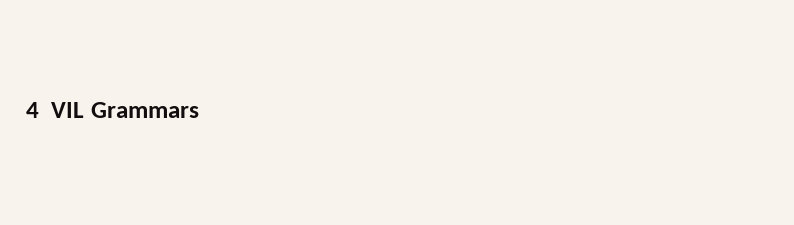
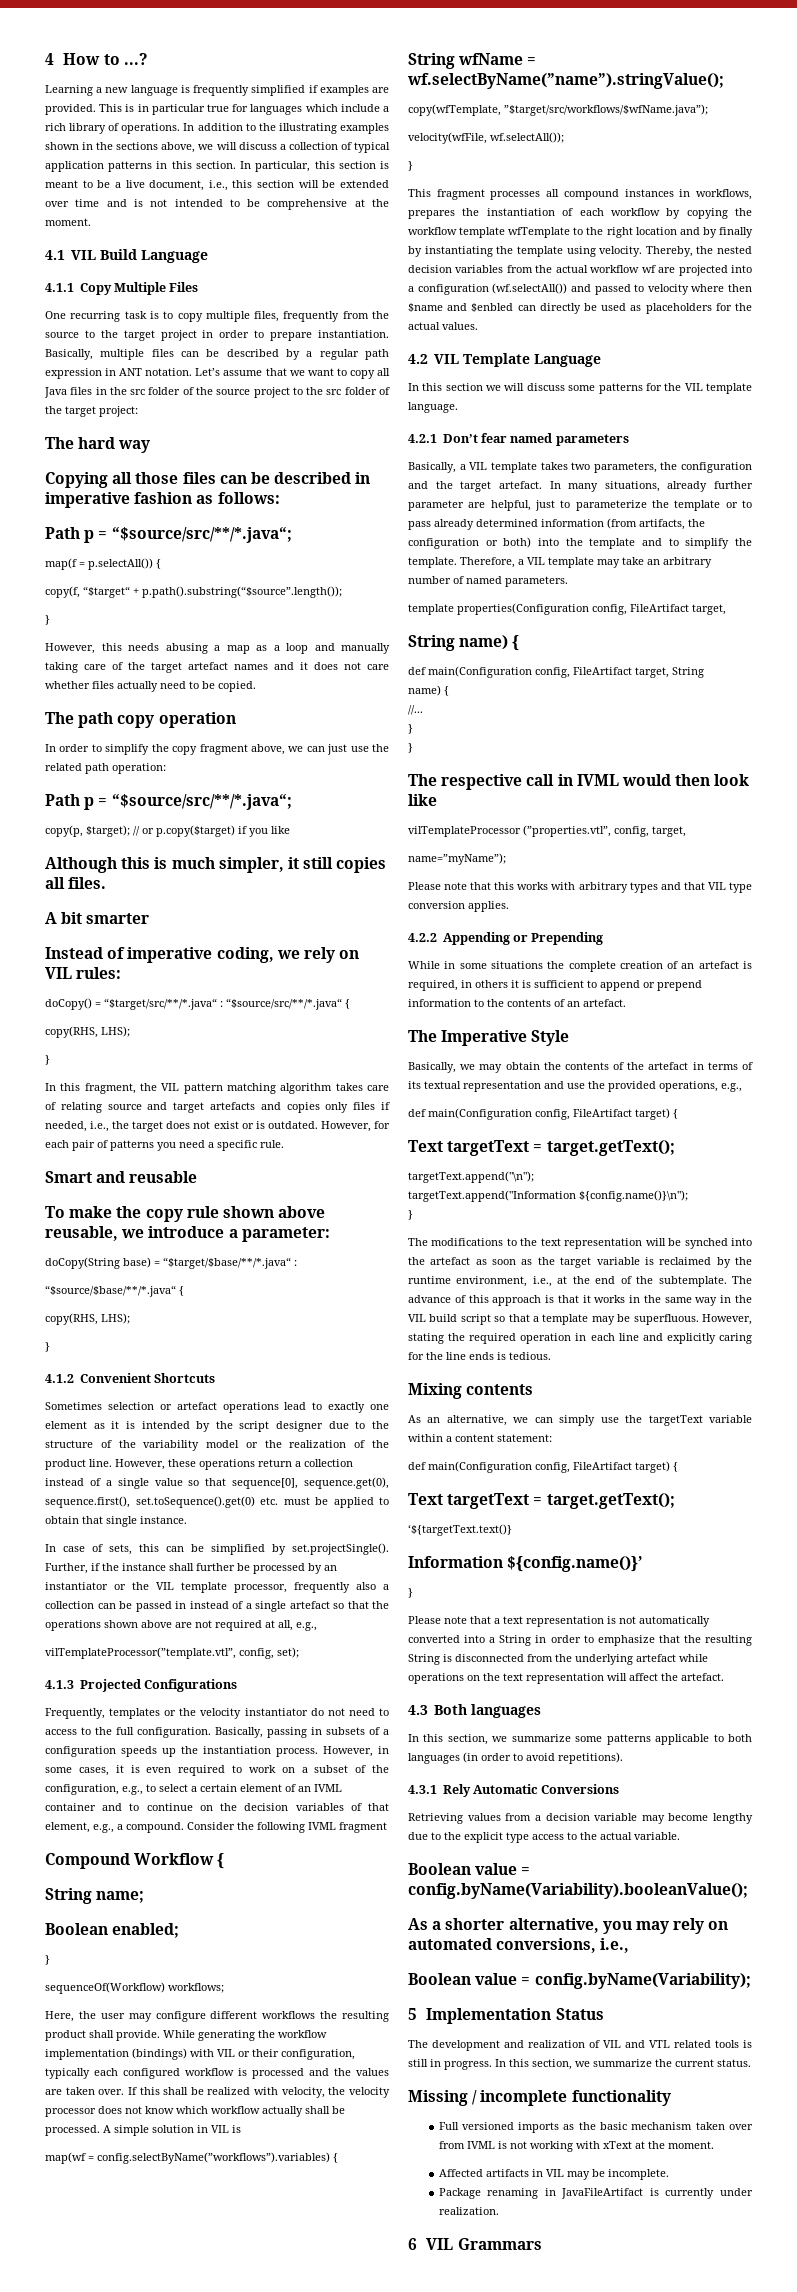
(39, 110) none -> [63,53,148,65] [45,85,390,96] [45,104,389,115] [45,123,389,134] [45,142,390,153] [45,161,390,172] [45,180,389,191] [45,199,390,210] [45,218,91,226] [45,249,208,263] [45,282,199,295] [45,311,390,322] [45,330,389,341] [45,349,389,360] [45,368,390,379] [44,387,390,398] [45,406,138,417] [45,437,151,453] [45,472,371,488] [45,492,280,508] [45,527,292,543] [45,558,161,570] [45,586,342,598] [45,615,50,625] [45,643,390,654] [45,662,389,673] [45,681,256,692] [45,712,236,728] [45,744,390,755] [45,763,166,774] [45,794,292,810] [45,825,290,837] [45,857,387,873] [45,877,107,889] [45,912,150,924] [45,947,360,963] [45,967,122,979] [45,998,350,1010] [45,1026,130,1038] [45,1055,50,1065] [45,1083,389,1094] [45,1102,391,1113] [45,1121,390,1132] [45,1140,284,1151] [45,1171,198,1183] [45,1206,326,1222] [45,1226,330,1242] [45,1257,297,1269] [45,1285,184,1297] [45,1313,130,1325] [45,1342,50,1352] [45,1373,215,1383] [45,1402,389,1413] [45,1421,389,1432] [45,1440,389,1451] [45,1459,353,1470] [45,1477,389,1489] [45,1496,389,1508] [45,1516,187,1527] [45,1543,389,1555] [45,1563,337,1574] [45,1582,389,1593] [45,1601,389,1612] [45,1620,317,1631] [45,1647,299,1659] [45,1679,237,1692] [45,1708,389,1719] [45,1727,389,1738] [45,1746,389,1757] [45,1765,389,1776] [45,1784,342,1795] [45,1803,390,1811] [45,1822,387,1833] [45,1853,225,1869] [45,1888,145,1904] [45,1923,180,1938] [45,1955,50,1965] [45,1982,224,1994] [45,2011,389,2022] [45,2030,327,2041] [45,2048,355,2060] [45,2068,389,2079] [45,2087,390,2098] [45,2106,345,2117] [45,2125,241,2136] [45,2152,338,2164] [408,53,537,69] [407,73,724,89] [408,104,708,116] [408,132,564,144] [408,161,413,171] [408,189,752,200] [408,208,752,219] [408,227,753,238] [408,246,752,257] [408,265,752,276] [408,283,752,295] [408,303,752,314] [408,322,478,330] [408,353,601,367] [408,383,752,394] [408,402,458,413] [408,433,629,446] [408,462,752,473] [408,481,753,492] [408,500,752,511] [408,518,705,530] [408,537,752,549] [408,557,712,568] [408,576,568,587] [408,603,726,615] [408,635,520,651] [408,666,704,678] [408,685,449,696] [408,705,423,715] [408,724,413,734] [408,743,413,753] [408,774,750,790] [408,794,437,806] [408,825,686,837] [408,853,506,865] [408,882,752,893] [408,901,509,912] [408,932,604,945] [408,961,752,972] [408,980,702,991] [408,999,626,1007] [408,1030,570,1046] [408,1062,753,1073] [408,1081,742,1092] [408,1108,678,1120] [408,1140,675,1156] [408,1171,534,1183] [408,1190,688,1202] [408,1210,413,1220] [408,1238,752,1249] [408,1257,752,1268] [408,1276,753,1287] [408,1295,752,1306] [408,1314,752,1325] [408,1333,752,1344] [408,1352,551,1360] [408,1383,534,1399] [408,1415,752,1426] [408,1434,552,1442] [408,1461,678,1473] [408,1493,675,1509] [408,1524,512,1536] [408,1556,643,1572] [408,1588,413,1598] [408,1616,710,1627] [408,1635,752,1646] [408,1654,708,1665] [408,1673,724,1684] [408,1704,541,1718] [408,1734,752,1745] [408,1752,623,1764] [408,1784,620,1797] [408,1813,753,1824] [408,1832,680,1843] [408,1863,531,1875] [408,1883,748,1899] [408,1918,729,1934] [408,1938,630,1953] [408,1973,751,1989] [408,2008,604,2024] [408,2040,752,2051] [408,2059,751,2070] [408,2090,671,2106] [438,2122,753,2133] [438,2141,714,2152] [438,2169,669,2180] [438,2188,753,2199] [438,2207,499,2215] [408,2238,417,2250] How to ...? // Learning a new language is frequently simplified if examples are provided. This is in particular true for languages which include a rich library of operations. In addition to the illustrating examples shown in the sections above, we will discuss a collection of typical application patterns in this section. In particular, this section is meant to be a live document, i.e., this section will be extended over time and is not intended to be comprehensive at the moment. // 4.1 VIL Build Language // 4.1.1 Copy Multiple Files // One recurring task is to copy multiple files, frequently from the source to the target project in order to prepare instantiation. Basically, multiple files can be described by a regular path expression in ANT notation. Let’s assume that we want to copy all Java files in the src folder of the source project to the src folder of the target project: // The hard way // Copying all those files can be described in imperative fashion as follows: // Path p = “$source/src/**/*.java“; // map(f = p.selectAll()) { // copy(f, “$target“ + p.path().substring(“$source”.length()); // } // However, this needs abusing a map as a loop and manually taking care of the target artefact names and it does not care whether files actually need to be copied. // The path copy operation // In order to simplify the copy fragment above, we can just use the related path operation: // Path p = “$source/src/**/*.java“; // copy(p, $target); // or p.copy($target) if you like // Although this is much simpler, it still copies all files. // A bit smarter // Instead of imperative coding, we rely on VIL rules: // doCopy() = “$target/src/**/*.java“ : “$source/src/**/*.java“ { // copy(RHS, LHS); // } // In this fragment, the VIL pattern matching algorithm takes care of relating source and target artefacts and copies only files if needed, i.e., the target does not exist or is outdated. However, for each pair of patterns you need a specific rule. // Smart and reusable // To make the copy rule shown above reusable, we introduce a parameter: // doCopy(String base) = “$target/$base/**/*.java“ : // “$source/$base/**/*.java“ { // copy(RHS, LHS); // } // 4.1.2 Convenient Shortcuts // Sometimes selection or artefact operations lead to exactly one element as it is intended by the script designer due to the structure of the variability model or the realization of the product line. However, these operations return a collection instead of a single value so that sequence[0], sequence.get(0), sequence.first(), set.toSequence().get(0) etc. must be applied to obtain that single instance. // In case of sets, this can be simplified by set.projectSingle(). Further, if the instance shall further be processed by an instantiator or the VIL template processor, frequently also a collection can be passed in instead of a single artefact so that the operations shown above are not required at all, e.g., // vilTemplateProcessor(”template.vtl”, config, set); // 4.1.3 Projected Configurations // Frequently, templates or the velocity instantiator do not need to access to the full configuration. Basically, passing in subsets of a configuration speeds up the instantiation process. However, in some cases, it is even required to work on a subset of the configuration, e.g., to select a certain element of an IVML container and to continue on the decision variables of that element, e.g., a compound. Consider the following IVML fragment // Compound Workflow { // String name; // Boolean enabled; // } // sequenceOf(Workflow) workflows; // Here, the user may configure different workflows the resulting product shall provide. While generating the workflow implementation (bindings) with VIL or their configuration, typically each configured workflow is processed and the values are taken over. If this shall be realized with velocity, the velocity processor does not know which workflow actually shall be processed. A simple solution in VIL is // map(wf = config.selectByName(”workflows”).variables) { // String wfName = wf.selectByName(”name”).stringValue(); // copy(wfTemplate, ”$target/src/workflows/$wfName.java”); // velocity(wfFile, wf.selectAll()); // } // This fragment processes all compound instances in workflows, prepares the instantiation of each workflow by copying the workflow template wfTemplate to the right location and by finally by instantiating the template using velocity. Thereby, the nested decision variables from the actual workflow wf are projected into a configuration (wf.selectAll()) and passed to velocity where then $name and $enbled can directly be used as placeholders for the actual values. // 4.2 VIL Template Language // In this section we will discuss some patterns for the VIL template language. // 4.2.1 Don’t fear named parameters // Basically, a VIL template takes two parameters, the configuration and the target artefact. In many situations, already further parameter are helpful, just to parameterize the template or to pass already determined information (from artifacts, the configuration or both) into the template and to simplify the template. Therefore, a VIL template may take an arbitrary number of named parameters. // template properties(Configuration config, FileArtifact target, // String name) { // def main(Configuration config, FileArtifact target, String // name) { // //... // } // } // The respective call in IVML would then look like // vilTemplateProcessor (”properties.vtl”, config, target, // name=”myName”); // Please note that this works with arbitrary types and that VIL type conversion applies. // 4.2.2 Appending or Prepending // While in some situations the complete creation of an artefact is required, in others it is sufficient to append or prepend information to the contents of an artefact. // The Imperative Style // Basically, we may obtain the contents of the artefact in terms of its textual representation and use the provided operations, e.g., // def main(Configuration config, FileArtifact target) { // Text targetText = target.getText(); // targetText.append("\n"); // targetText.append("Information ${config.name()}\n"); // } // The modifications to the text representation will be synched into the artefact as soon as the target variable is reclaimed by the runtime environment, i.e., at the end of the subtemplate. The advance of this approach is that it works in the same way in the VIL build script so that a template may be superfluous. However, stating the required operation in each line and explicitly caring for the line ends is tedious. // Mixing contents // As an alternative, we can simply use the targetText variable within a content statement: // def main(Configuration config, FileArtifact target) { // Text targetText = target.getText(); // ‘${targetText.text()} // Information ${config.name()}’ // } // Please note that a text representation is not automatically converted into a String in order to emphasize that the resulting String is disconnected from the underlying artefact while operations on the text representation will affect the artefact. // 4.3 Both languages // In this section, we summarize some patterns applicable to both languages (in order to avoid repetitions). // 4.3.1 Rely Automatic Conversions // Retrieving values from a decision variable may become lengthy due to the explicit type access to the actual variable. // Boolean value = config.byName(Variability).booleanValue(); // As a shorter alternative, you may rely on automated conversions, i.e., // Boolean value = config.byName(Variability); // 5 Implementation Status // The development and realization of VIL and VTL related tools is still in progress. In this section, we summarize the current status. // Missing / incomplete functionality // Full versioned imports as the basic mechanism taken over from IVML is not working with xText at the moment. // Affected artifacts in VIL may be incomplete. // Package renaming in JavaFileArtifact is currently under realization. // 6

